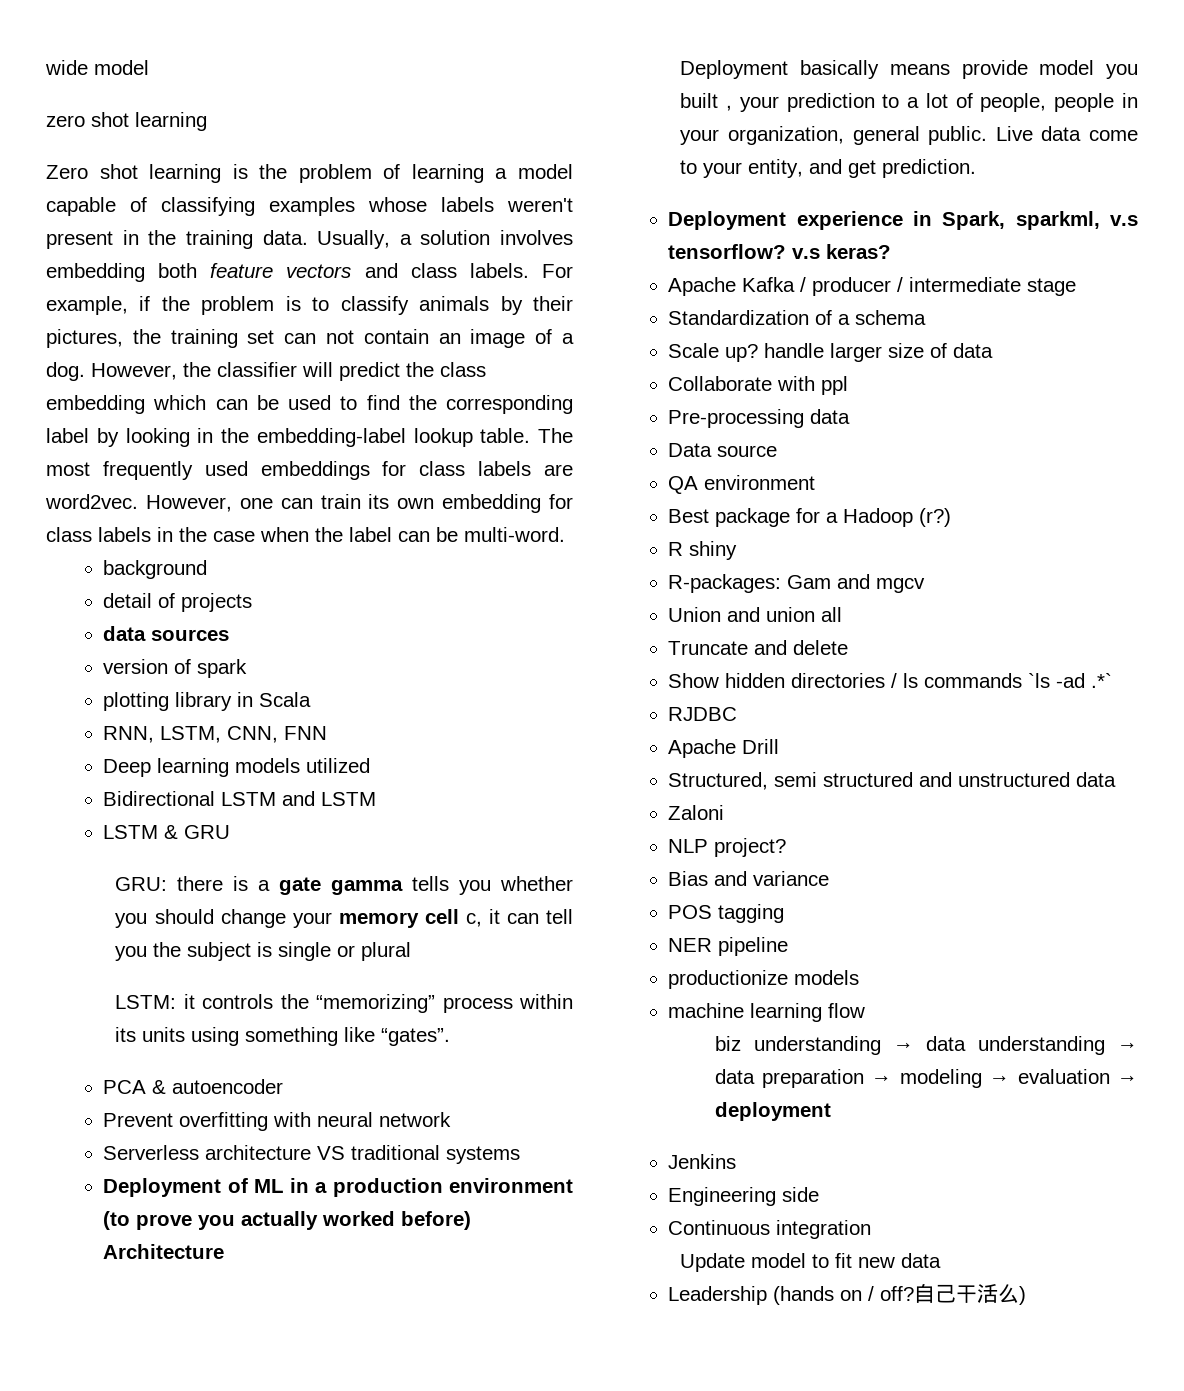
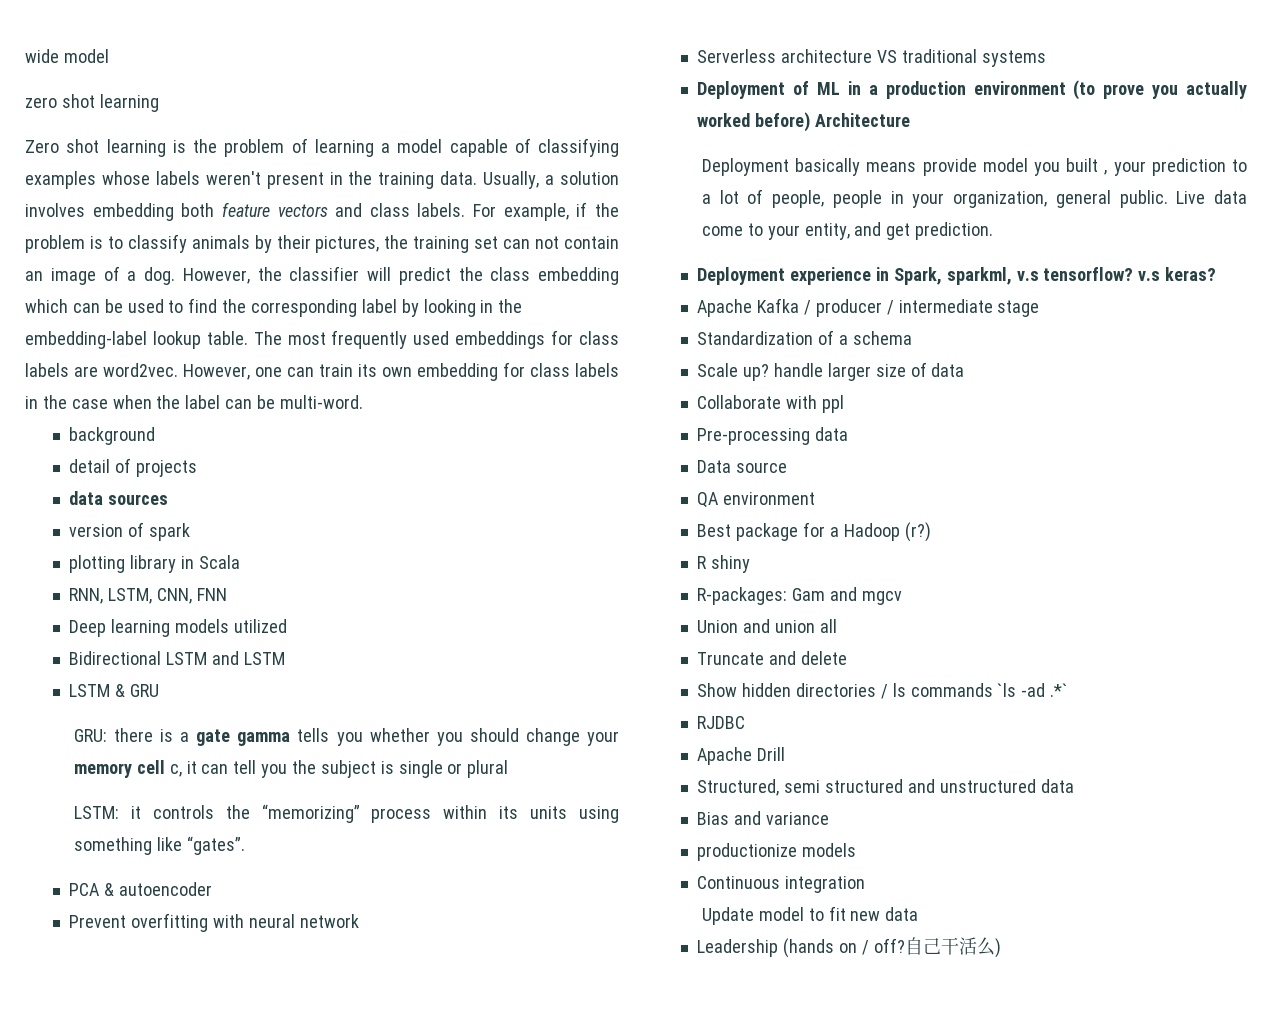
[668,805,725,820] [668,838,787,857] // Zaloni // NLP project? -> (1074, 786) none
[668,904,785,923] [668,937,789,956] [668,970,860,989] [668,1003,866,1022] [715,1036,1138,1055] [715,1069,1138,1088] [715,1102,832,1121] [668,1154,737,1169] [668,1187,820,1206] POS tagging // NER pipeline // productionize models // machine learning flow // biz understanding → data understanding → data preparation → modeling → evaluation → deployment // Jenkins // Engineering side -> [697,843,857,861] productionize models

